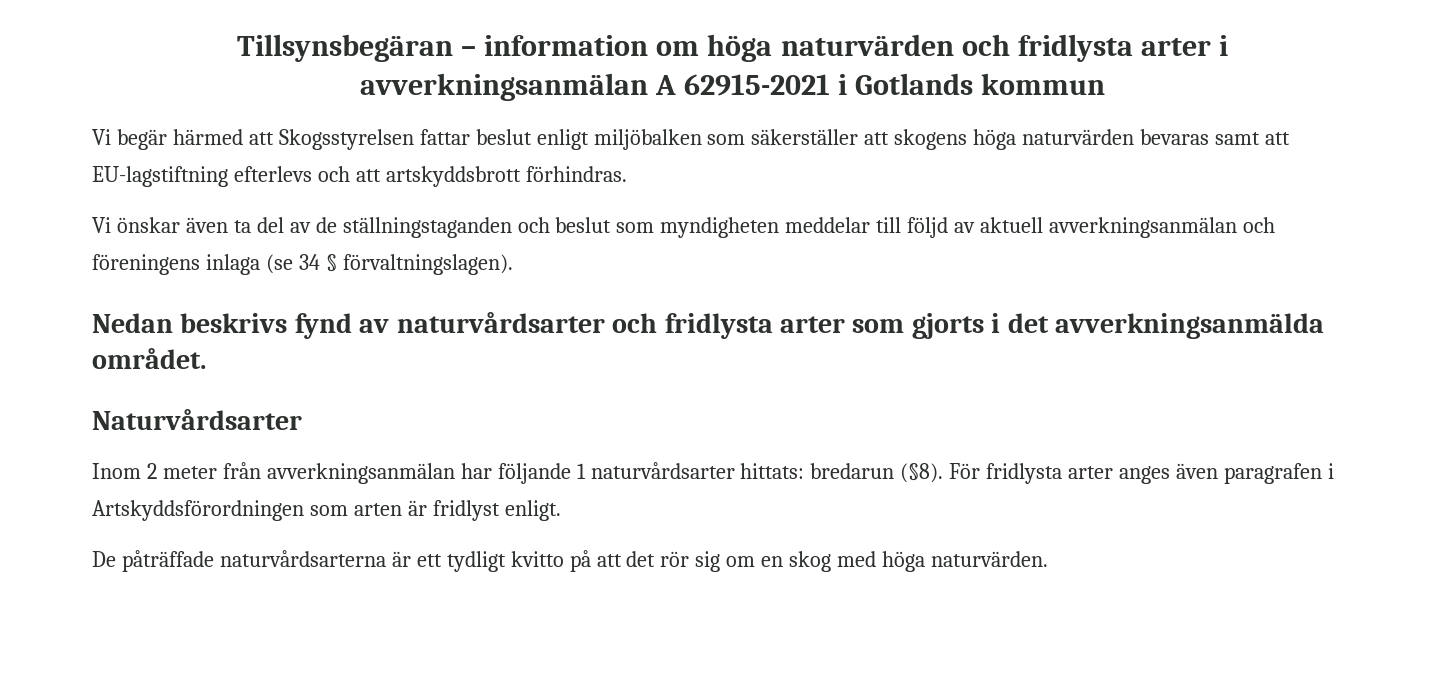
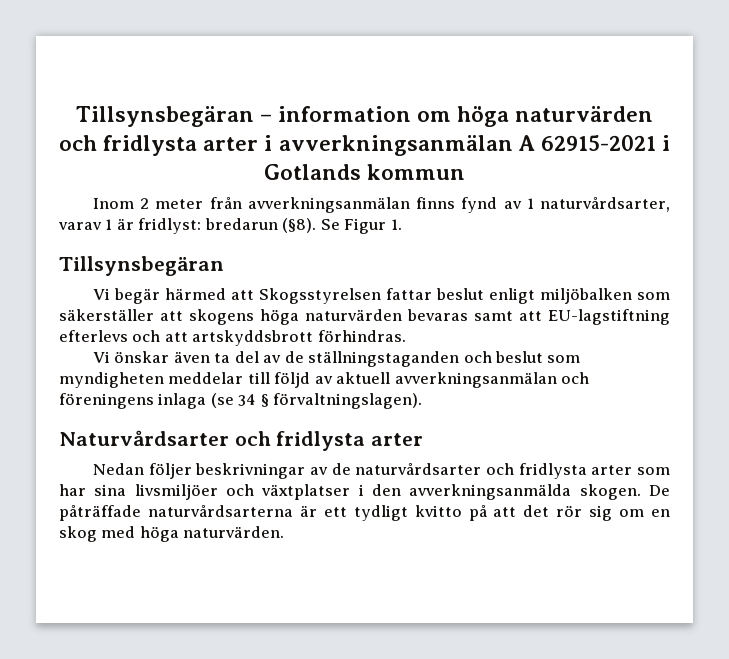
(1106, 84) none -> [92,197,670,213] [58,218,402,234] [59,256,224,276] // Inom 2 meter från avverkningsanmälan finns fynd av 1 naturvårdsarter, varav 1 är fridlyst: bredarun (§8). Se Figur 1. // Tillsynsbegäran
[92,313,390,339] Nedan beskrivs fynd av -> [59,430,424,451] [92,463,351,479] Naturvårdsarter och fridlysta arter // Nedan följer beskrivningar av de
[911,313,1325,339] [92,348,206,369] [92,409,302,430] [92,462,1334,484] [92,500,561,521] gjorts i det avverkningsanmälda området. // Naturvårdsarter // Inom 2 meter från avverkningsanmälan har följande 1 naturvårdsarter hittats: bredarun (§8). För fridlysta arter anges även paragrafen i Artskyddsförordningen som arten är fridlyst enligt. // -> [59,484,641,500] har sina livsmiljöer och växtplatser i den avverkningsanmälda skogen.

